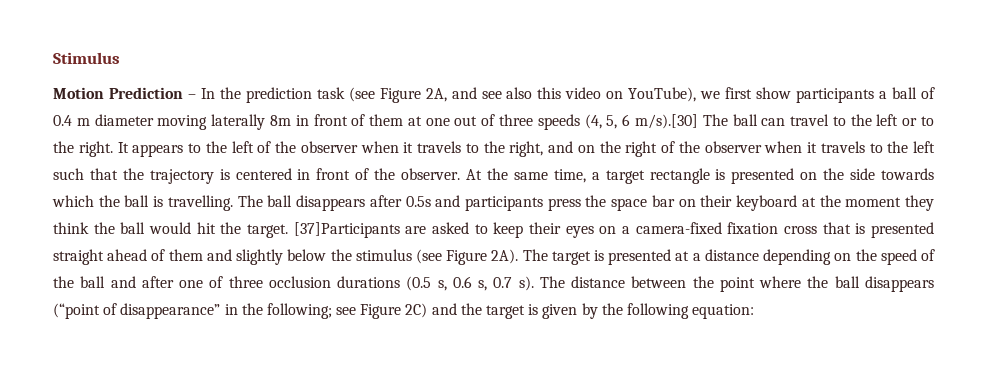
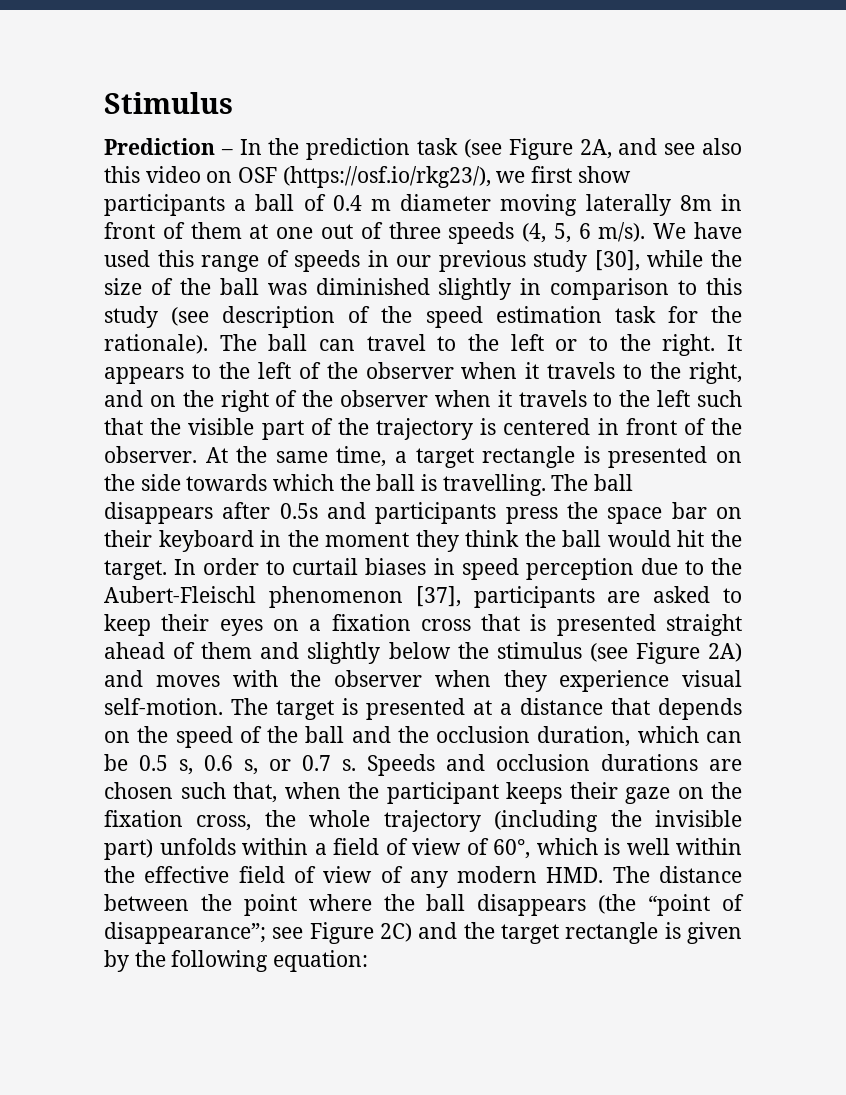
[53,87,104,99] Motion -> (233, 103) none
[628,87,697,102] YouTube), -> [238,166,491,188] OSF (https://osf.io/rkg23/),
[634,114,698,129] m/s).[30] -> [598,222,742,242] [104,250,742,272] [104,278,742,300] [104,306,742,328] [104,334,208,354] m/s). We have used this range of speeds in our previous study [30], while the size of the ball was diminished slightly in comparison to this study (see description of the speed estimation task for the rationale).
(144, 174) none -> [188,418,369,440] visible part of the
[801,197,816,207] at -> [260,530,282,547] in
[293,222,400,238] [37]Participants -> [174,558,742,580] [104,586,595,608] In order to curtail biases in speed perception due to the Aubert-Fleischl phenomenon [37], participants
[635,222,722,234] camera-fixed -> (322, 625) none
[491,249,519,264] 2A). -> [708,643,743,662] [104,670,742,692] [104,698,223,715] 2A) and moves with the observer when they experience visual self-motion.
[763,249,832,265] depending -> [611,698,742,720] that depends
[141,276,534,291] after one of three occlusion durations (0.5 s, 0.6 s, 0.7 s). -> [397,726,742,747] [104,754,742,776] [104,782,742,804] [104,810,742,832] [104,838,742,860] [104,866,604,888] the occlusion duration, which can be 0.5 s, 0.6 s, or 0.7 s. Speeds and occlusion durations are chosen such that, when the participant keeps their gaze on the fixation cross, the whole trajectory (including the invisible part) unfolds within a field of view of 60°, which is well within the effective field of view of any modern HMD.
[53,303,332,319] (“point of disappearance” in the following; -> [598,894,745,916] [104,922,266,944] (the “point of disappearance”;
(526, 312) none -> [565,922,659,944] rectangle

